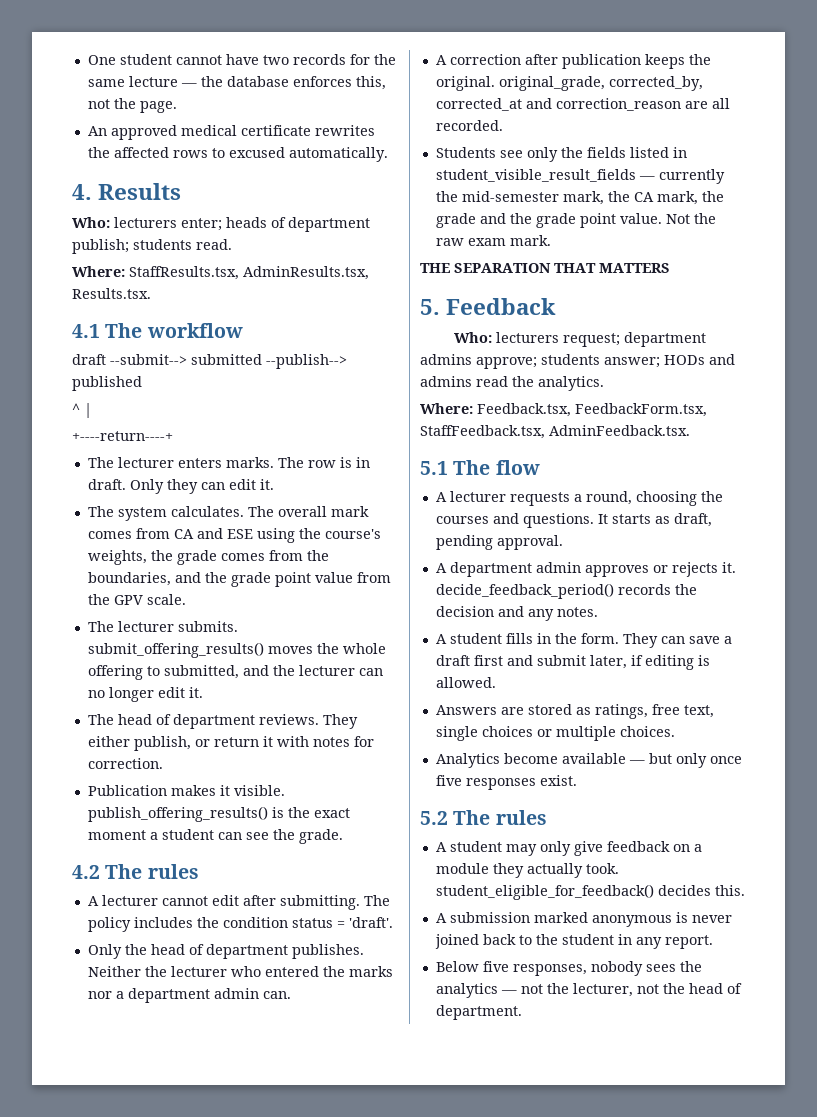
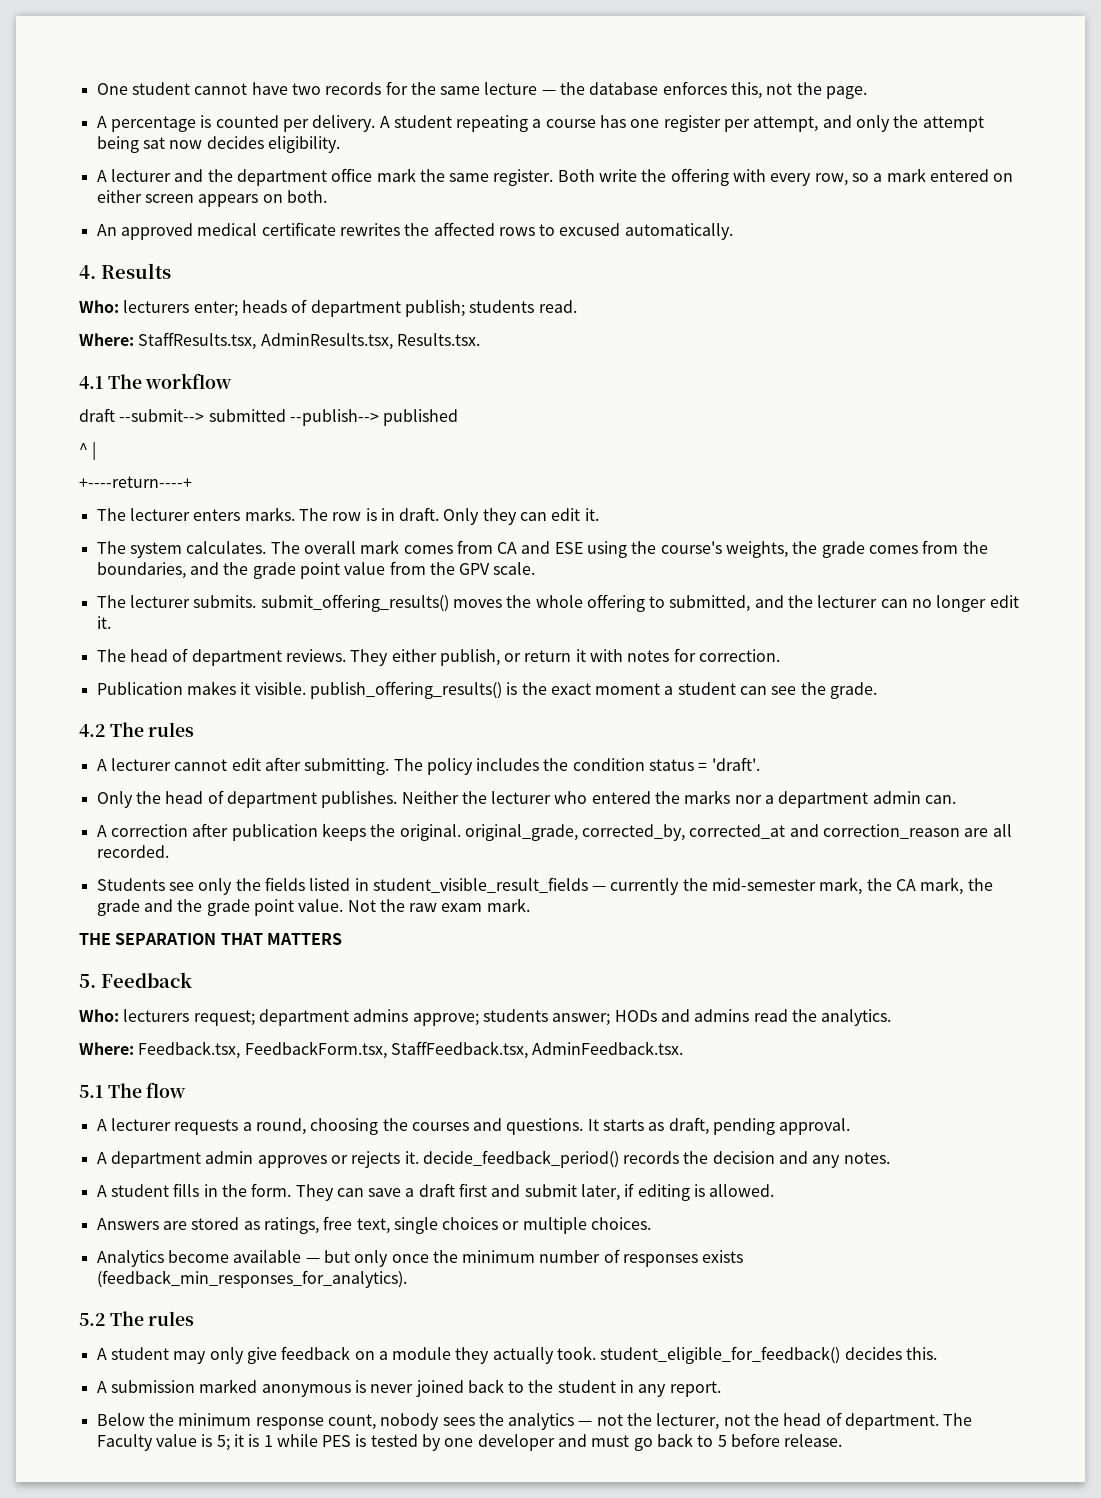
(177, 107) none -> [96,115,984,132] [96,136,340,153] [96,168,1014,186] [96,190,327,207] // A percentage is counted per delivery. A student repeating a course has one register per attempt, and only the attempt being sat now decides eligibility. // A lecturer and the department office mark the same register. Both write the offering with every row, so a mark entered on either screen appears on both.
[435,775,577,790] five responses exist. -> [432,1249,744,1267] [96,1270,407,1288] the minimum number of responses exists (feedback_min_responses_for_analytics).
[482,961,587,976] five responses, -> [148,1413,376,1430] the minimum response count,
(522, 1012) none -> [943,1413,973,1426] [96,1433,843,1451] The Faculty value is 5; it is 1 while PES is tested by one developer and must go back to 5 before release.

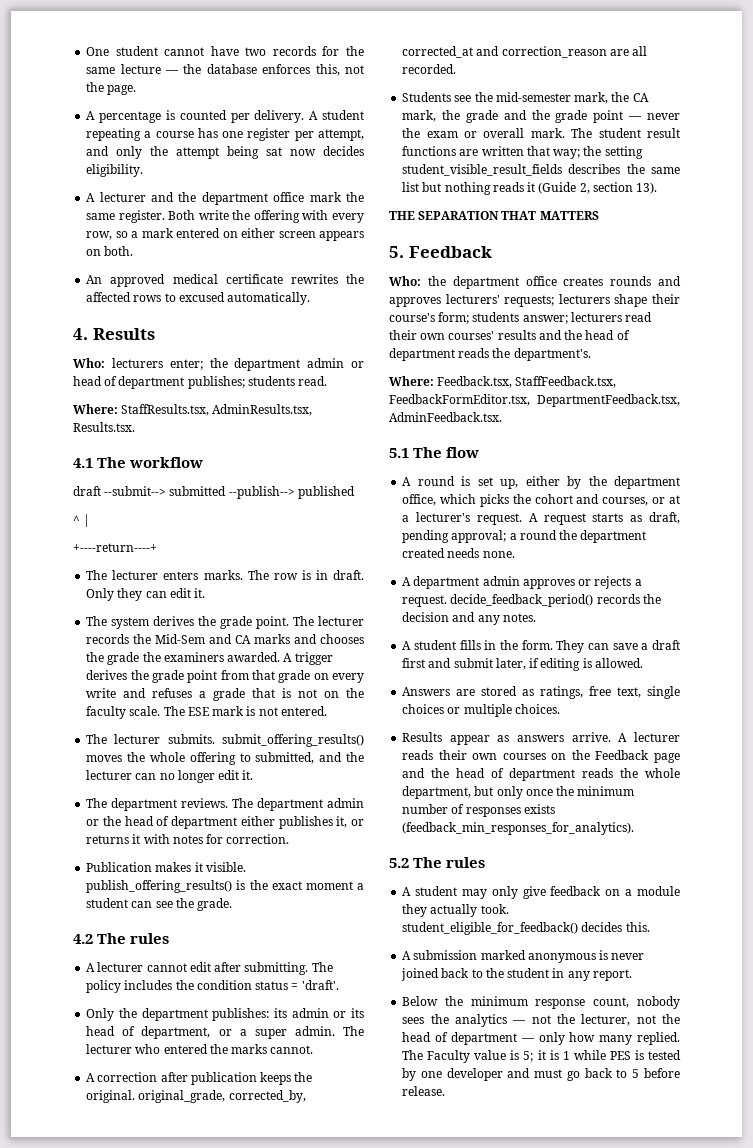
[241,299,465,317] heads of department publish; -> [209,358,365,371] [73,376,245,389] the department admin or head of department publishes;
[186,540,988,558] [96,561,536,579] calculates. The overall mark comes from CA and ESE using the course's weights, the grade comes from the boundaries, and the grade point value from the GPV scale. -> [153,616,364,629] [86,634,364,644] [86,652,333,665] [86,670,364,683] [86,688,364,701] [86,706,327,719] derives the grade point. The lecturer records the Mid-Sem and CA marks and chooses the grade the examiners awarded. A trigger derives the grade point from that grade on every write and refuses a grade that is not on the faculty scale. The ESE mark is not entered.
[129,648,572,666] head of department reviews. They either publish, or return -> [111,798,364,811] [86,816,364,829] [86,835,130,844] department reviews. The department admin or the head of department either publishes it, or returns
[165,790,487,808] head of department publishes. Neither the -> [141,1008,364,1021] [86,1026,364,1039] department publishes: its admin or its head of department, or a super admin. The
[734,791,957,808] nor a department admin can. -> [270,1045,314,1054] cannot.
[198,877,680,895] only the fields listed in student_visible_result_fields — currently -> (472, 98) none
[298,898,530,912] value. Not the raw exam mark. -> [628,113,680,120] [402,128,680,138] [402,146,643,159] [402,164,680,176] [402,182,658,195] — never the exam or overall mark. The student result functions are written that way; the setting student_visible_result_fields describes the same list but nothing reads it (Guide 2, section 13).
[123,1009,892,1026] lecturers request; department admins approve; students answer; HODs and admins read the analytics. -> [427,276,681,289] [389,294,680,307] [389,312,653,324] [389,330,630,340] [389,348,591,361] the department office creates rounds and approves lecturers' requests; lecturers shape their course's form; students answer; lecturers read their own courses' results and the head of department reads the department's.
[244,1041,528,1059] FeedbackForm.tsx, StaffFeedback.tsx, -> [515,376,617,388] [389,394,680,407] StaffFeedback.tsx, FeedbackFormEditor.tsx, DepartmentFeedback.tsx,
[110,1117,851,1135] lecturer requests a round, choosing the courses and questions. It starts as draft, pending approval. -> [417,476,680,489] [402,494,680,507] [402,512,680,525] [402,530,647,543] [402,548,515,558] round is set up, either by the department office, which picks the cohort and courses, or at a lecturer's request. A request starts as draft, pending approval; a round the department created needs none.
[404,1151,419,1164] it. -> [634,579,642,586] [402,595,448,607] a request.
[96,1250,320,1267] Analytics become available — -> [402,732,680,745] [402,750,680,763] [402,768,680,781] [402,786,472,799] Results appear as answers arrive. A lecturer reads their own courses on the Feedback page and the head of department reads the whole department,
[845,1413,940,1430] department. -> [450,1032,680,1045] department — only how many replied.

